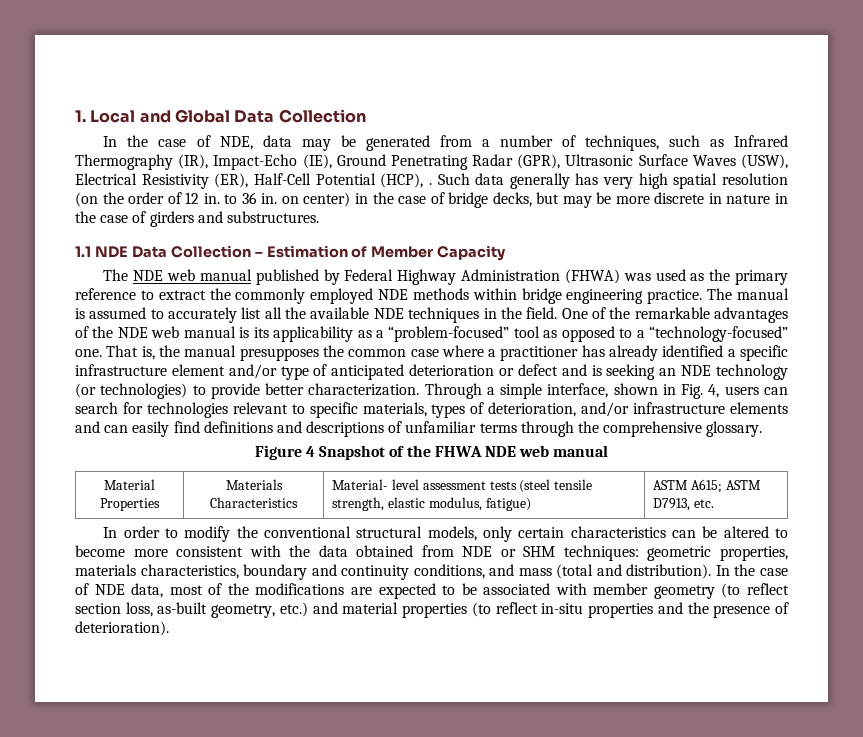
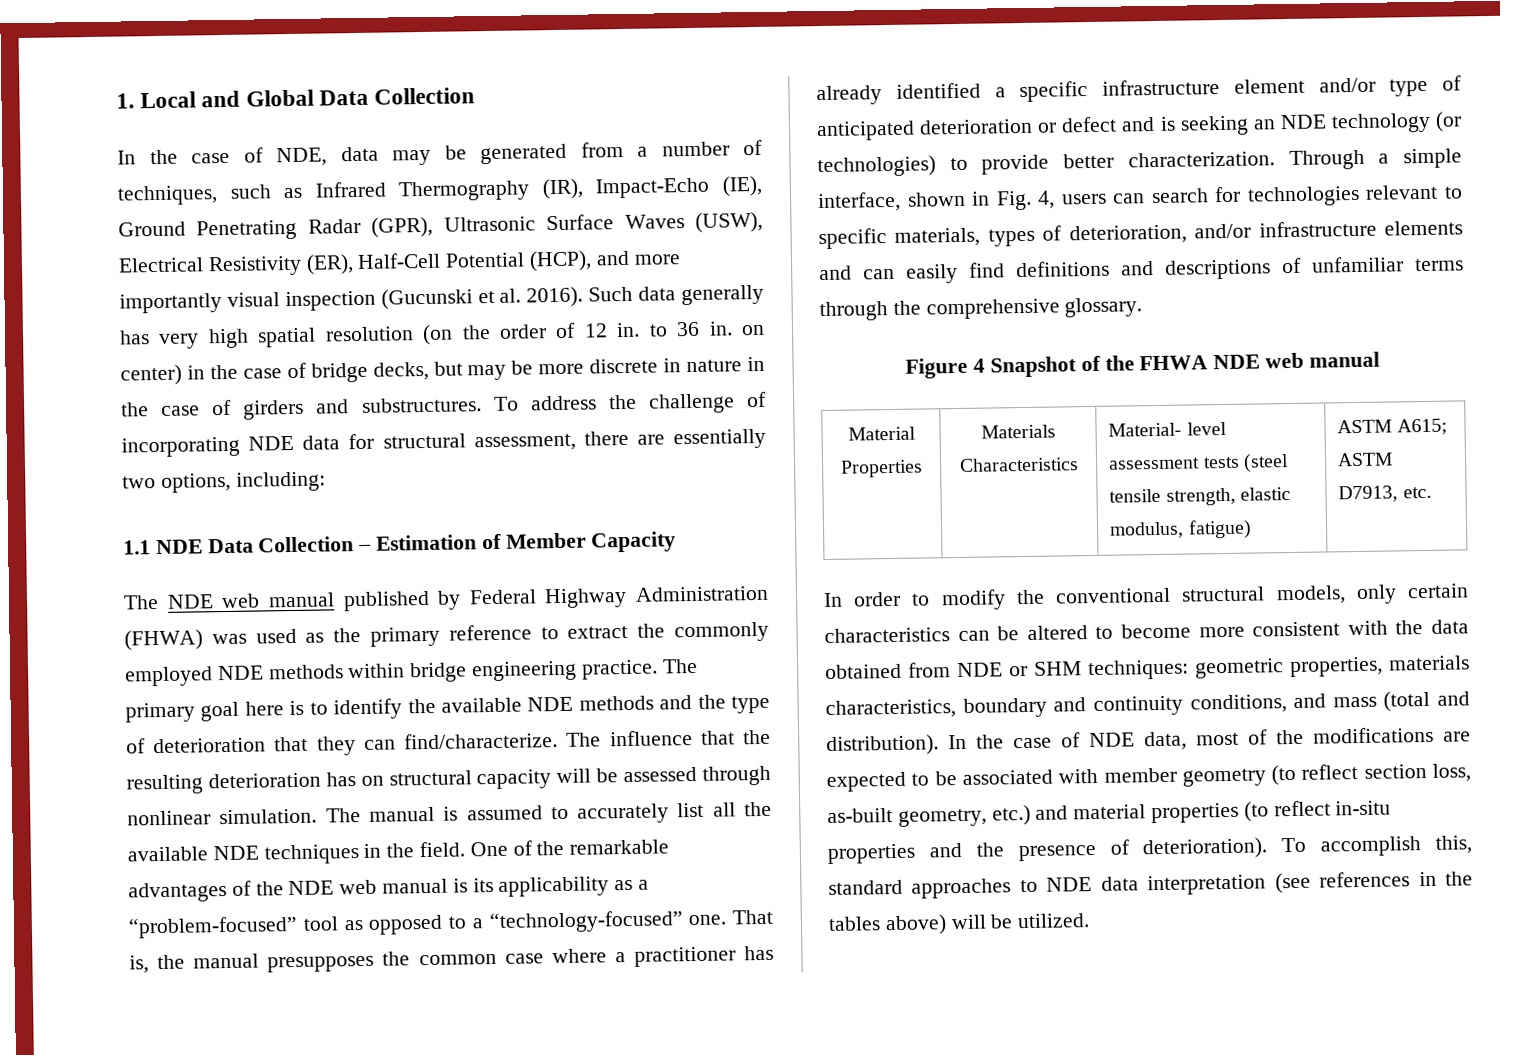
[428,183,432,185] . -> [595,250,681,266] [119,286,584,314] and more importantly visual inspection (Gucunski et al. 2016).
(319, 217) none -> [493,391,768,414] [121,428,766,458] [122,471,326,493] To address the challenge of incorporating NDE data for structural assessment, there are essentially two options, including:
(733, 294) none -> [125,694,770,723] [126,729,771,756] [126,765,772,795] [127,808,361,826] primary goal here is to identify the available NDE methods and the type of deterioration that they can find/characterize. The influence that the resulting deterioration has on structural capacity will be assessed through nonlinear simulation. The
(169, 628) none -> [1281,835,1472,857] [828,871,1473,899] [828,913,1091,936] To accomplish this, standard approaches to NDE data interpretation (see references in the tables above) will be utilized.

